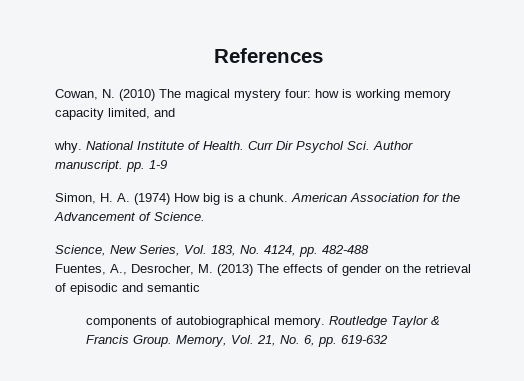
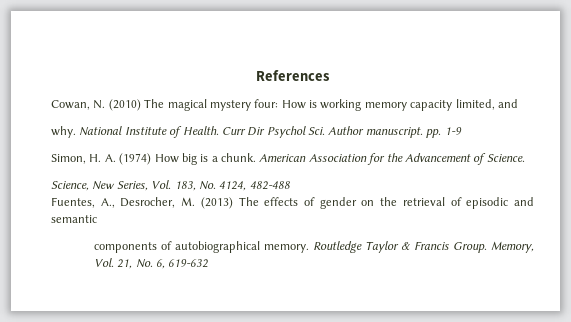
[315,89,339,98] how -> [281,100,306,109] How
[299,247,318,257] pp. -> (247, 186) none
[317,337,337,347] pp. -> (166, 264) none

